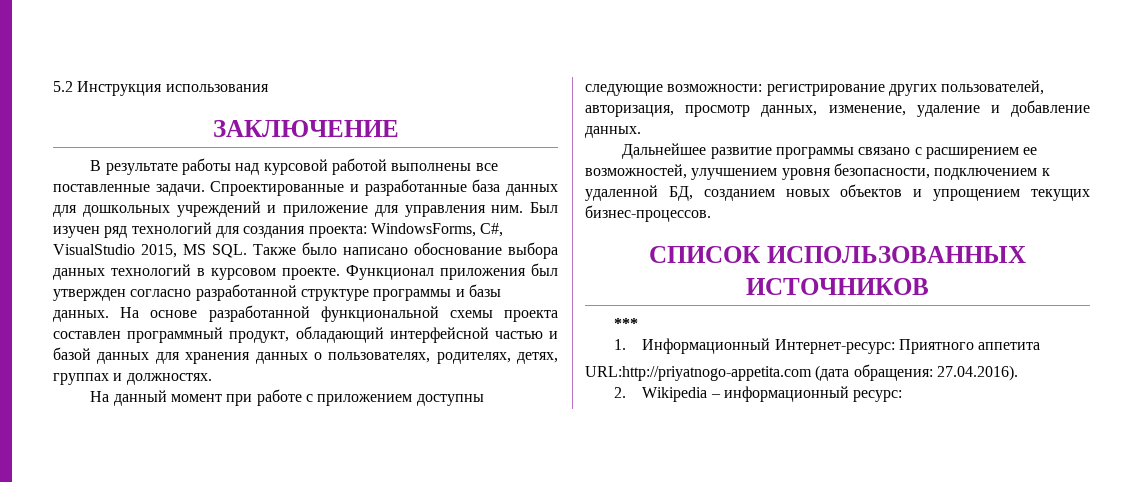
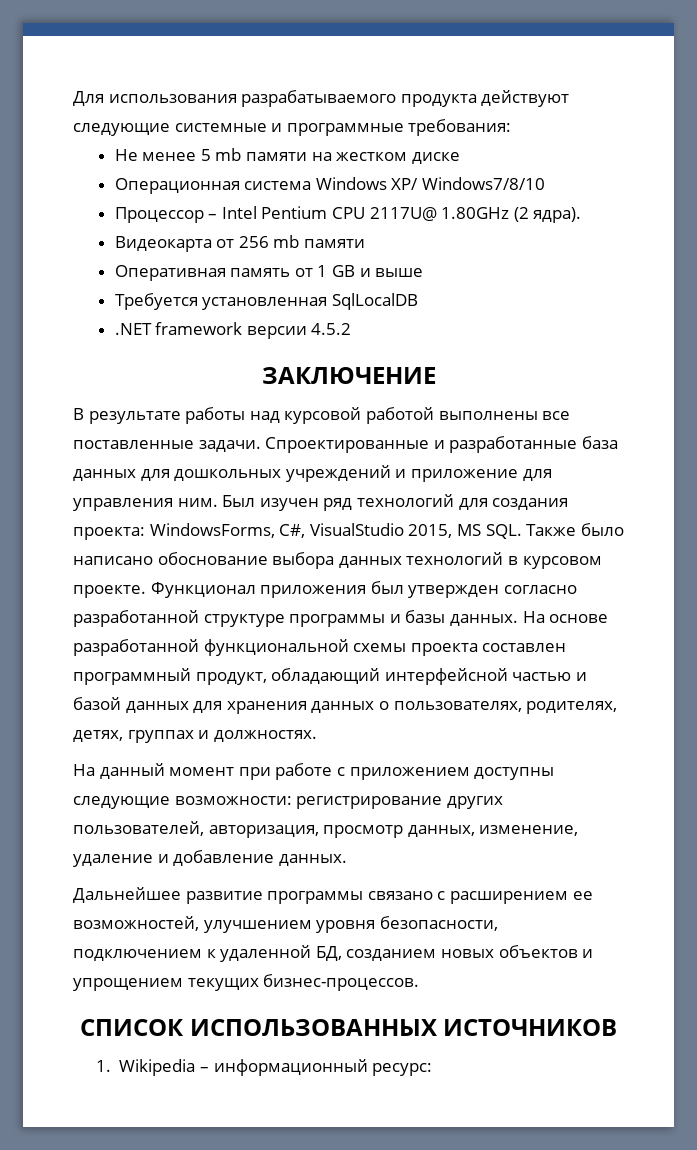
[53,81,163,96] 5.2 Инструкция -> [73,91,104,106] Для
(269, 88) none -> [241,90,570,107] [73,119,512,136] [114,148,460,164] [114,177,546,194] [114,206,582,223] [114,235,366,252] [114,265,424,281] [114,293,418,310] [114,322,352,339] разрабатываемого продукта действуют следующие системные и программные требования: // Не менее 5 mb памяти на жестком диске // Операционная система Windows XP/ Windows7/8/10 // Процессор – Intel Pentium CPU 2117U@ 1.80GHz (2 ядра). // Видеокарта от 256 mb памяти // Оперативная память от 1 GB и выше // Требуется установленная SqlLocalDB // .NET framework версии 4.5.2
[613,318,638,329] [613,338,1041,354] [585,364,1018,381] [613,387,626,398] *** // 1. Информационный Интернет-ресурс: Приятного аппетита // URL:http://priyatnogo-appetita.com (дата обращения: 27.04.2016). // 2. -> [95,1060,111,1072] 1.

